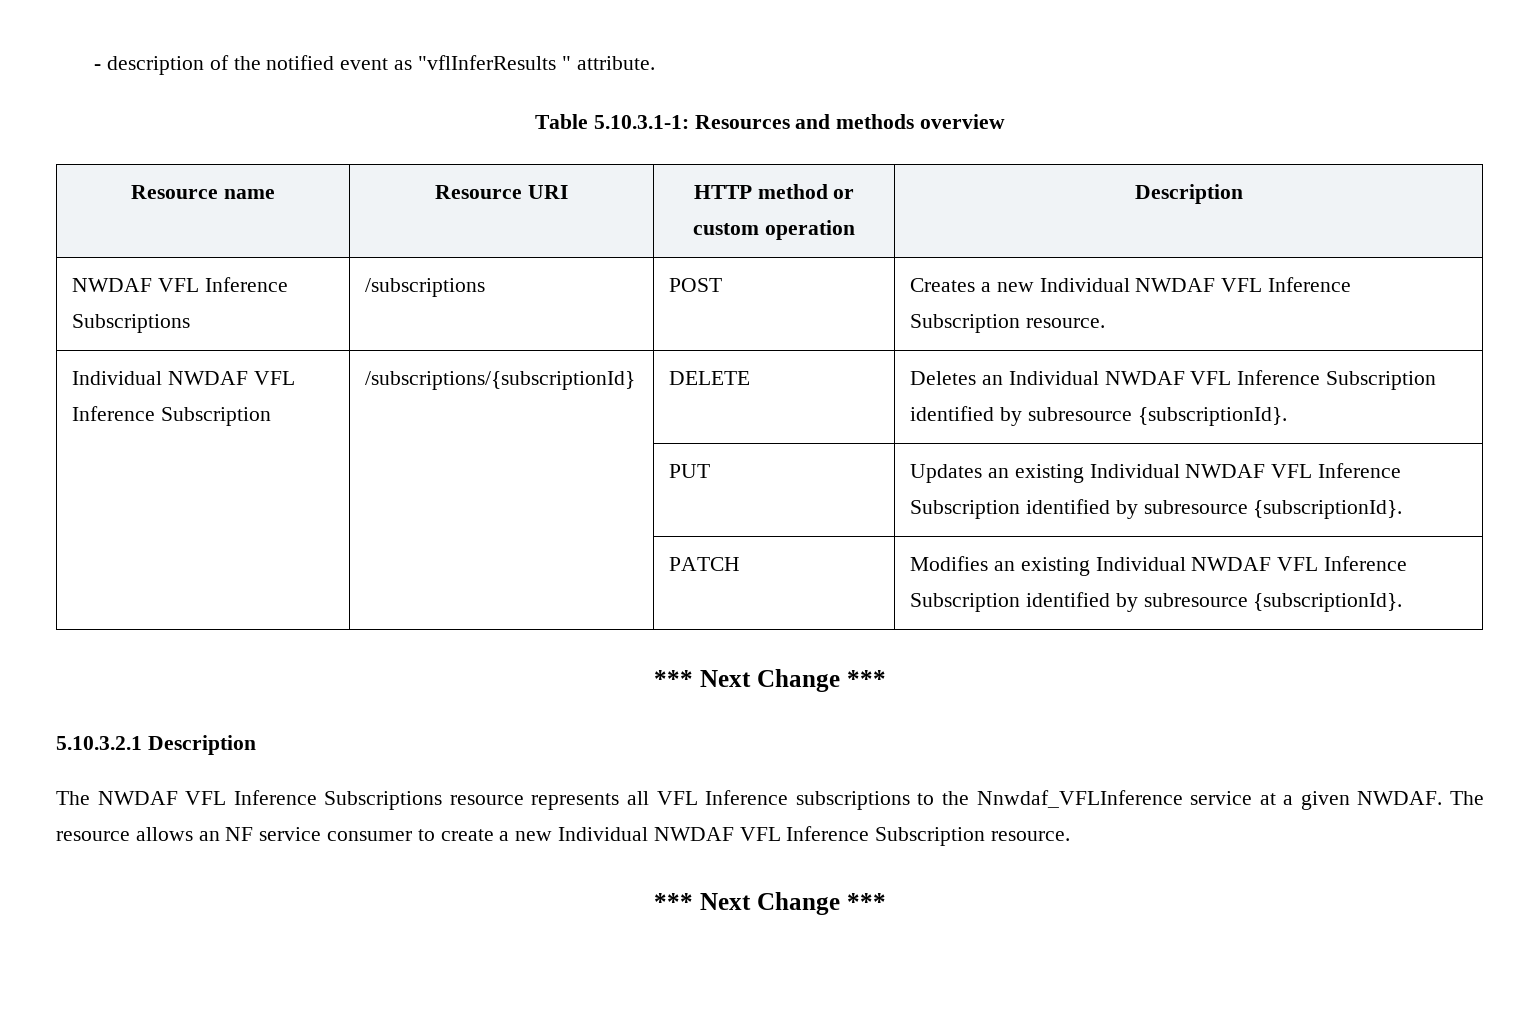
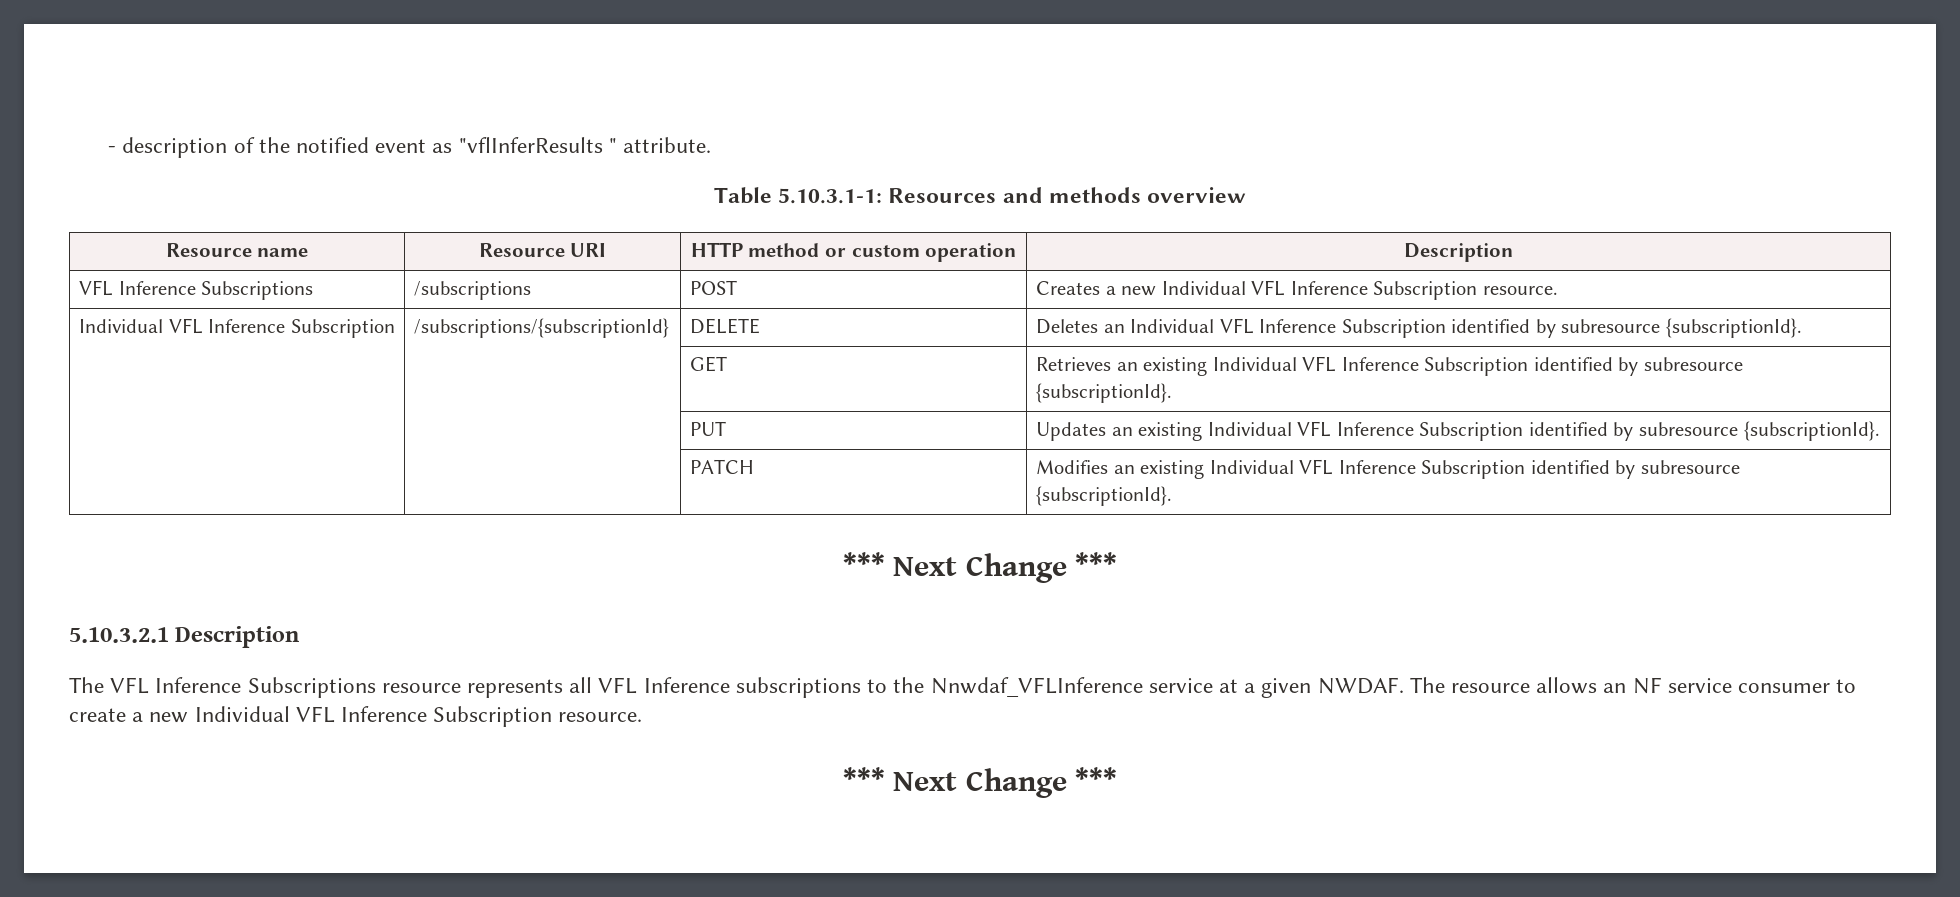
[72,278,153,292] NWDAF -> (1513, 252) none
[1135,278,1216,292] NWDAF -> (1246, 288) none
[168,371,249,385] NWDAF -> (164, 326) none
[1104,371,1185,385] NWDAF -> [1219,318,1802,338] [690,356,728,372] [1036,357,1297,376] VFL Inference Subscription identified by subresource {subscriptionId}. // | | GET | Retrieves an existing Individual
[1185,464,1266,478] NWDAF -> (1292, 429) none
[1191,557,1272,571] NWDAF -> (1294, 467) none
[97,791,178,805] NWDAF -> (104, 685) none
[653,827,734,841] NWDAF -> (290, 714) none

